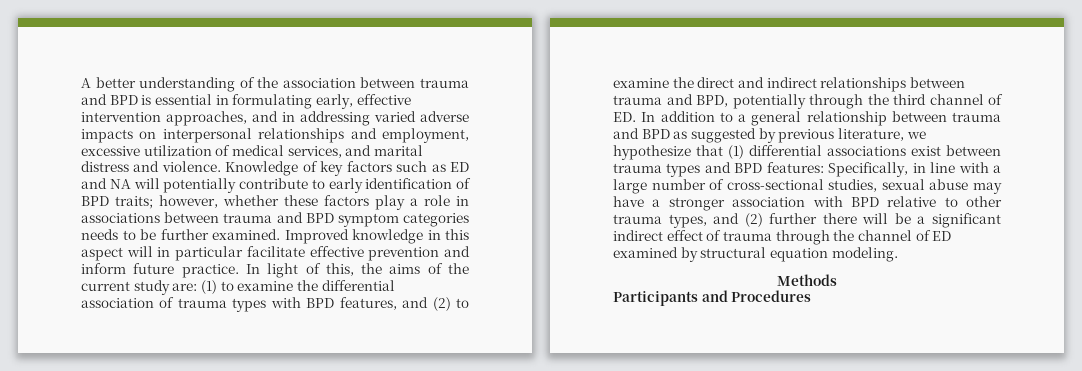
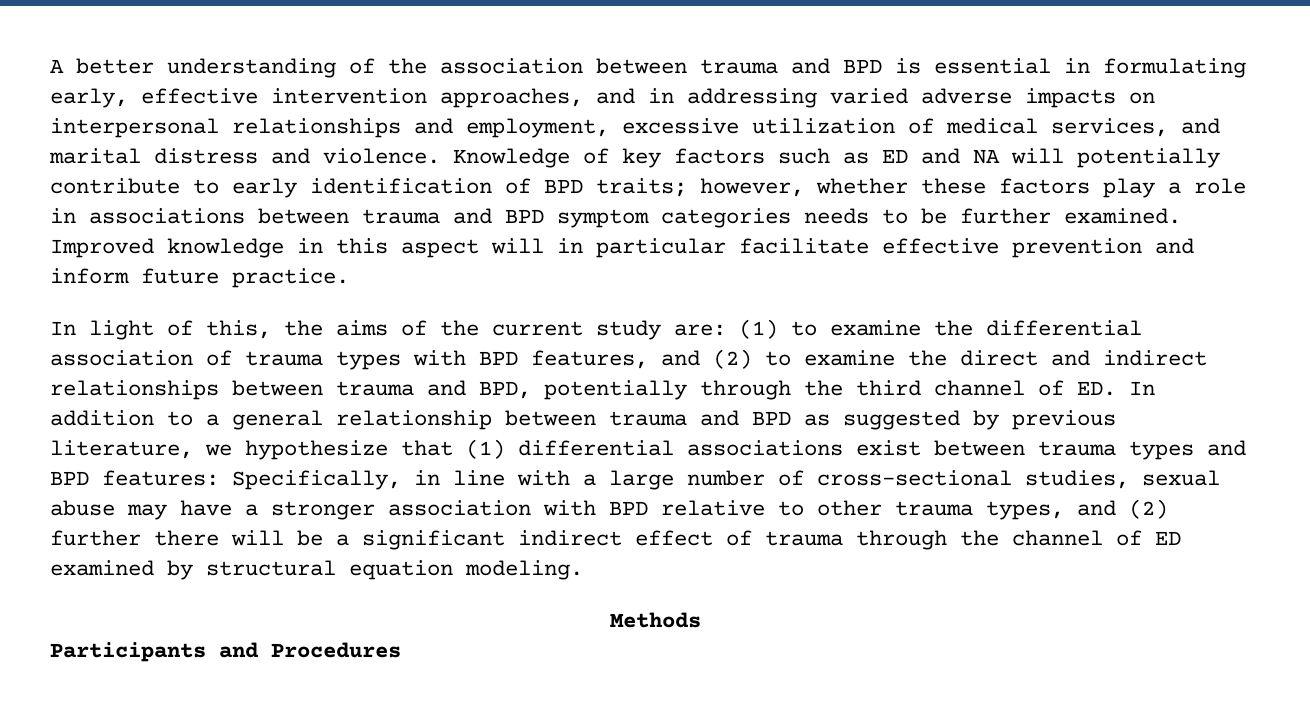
(239, 271) none -> (349, 278) //

